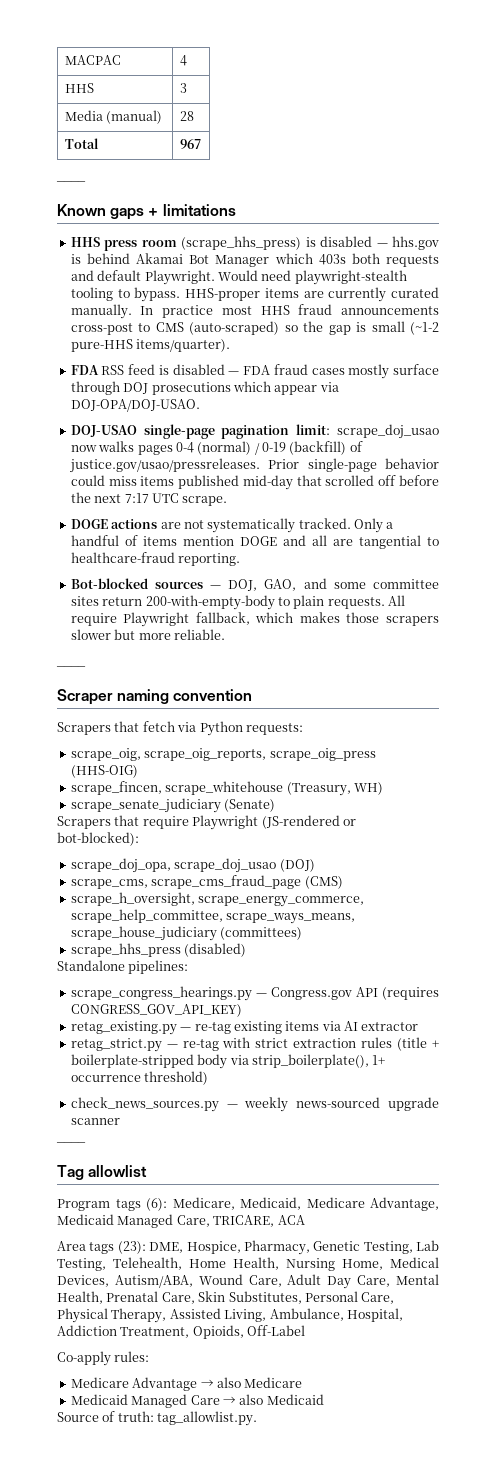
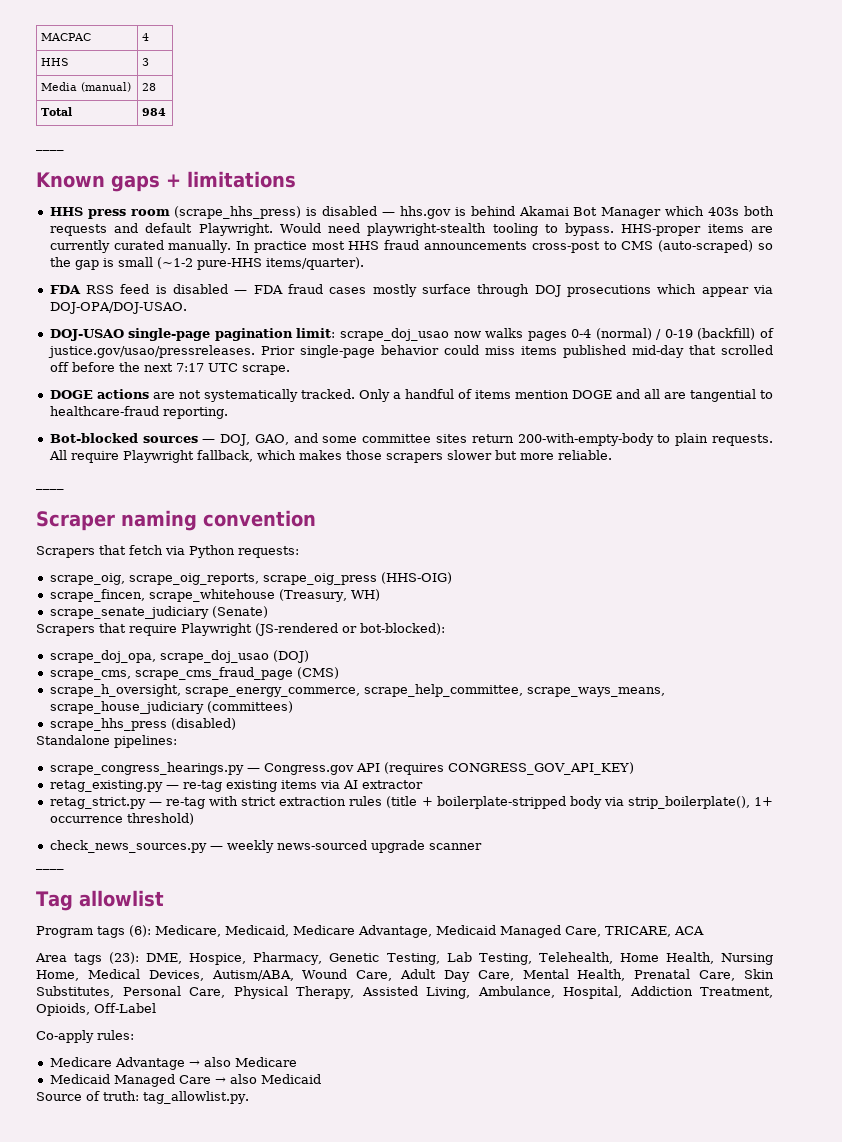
[179,139,201,149] 967 -> [142,108,167,116] 984

